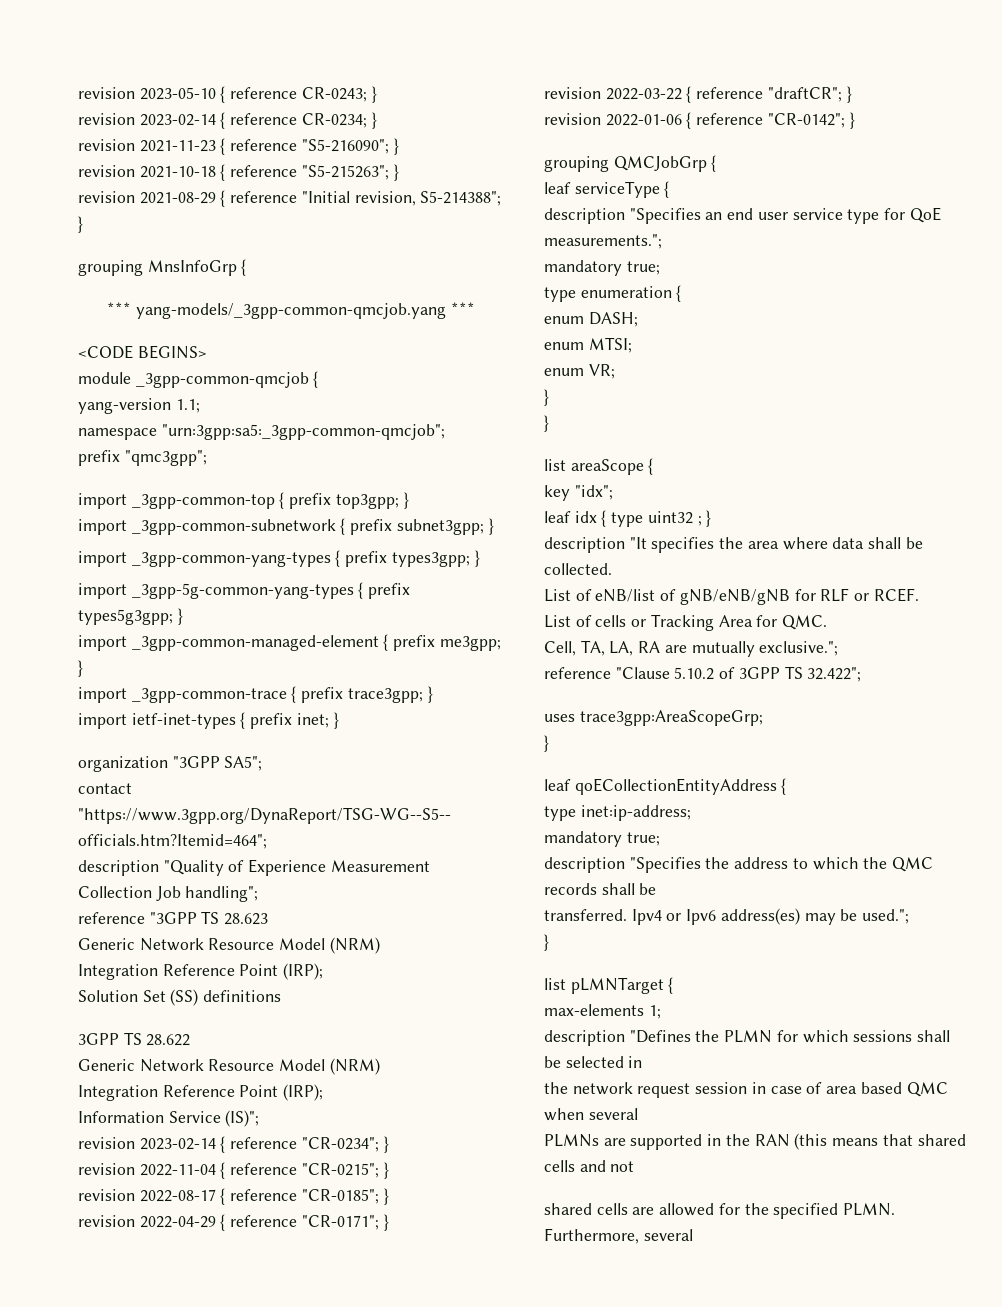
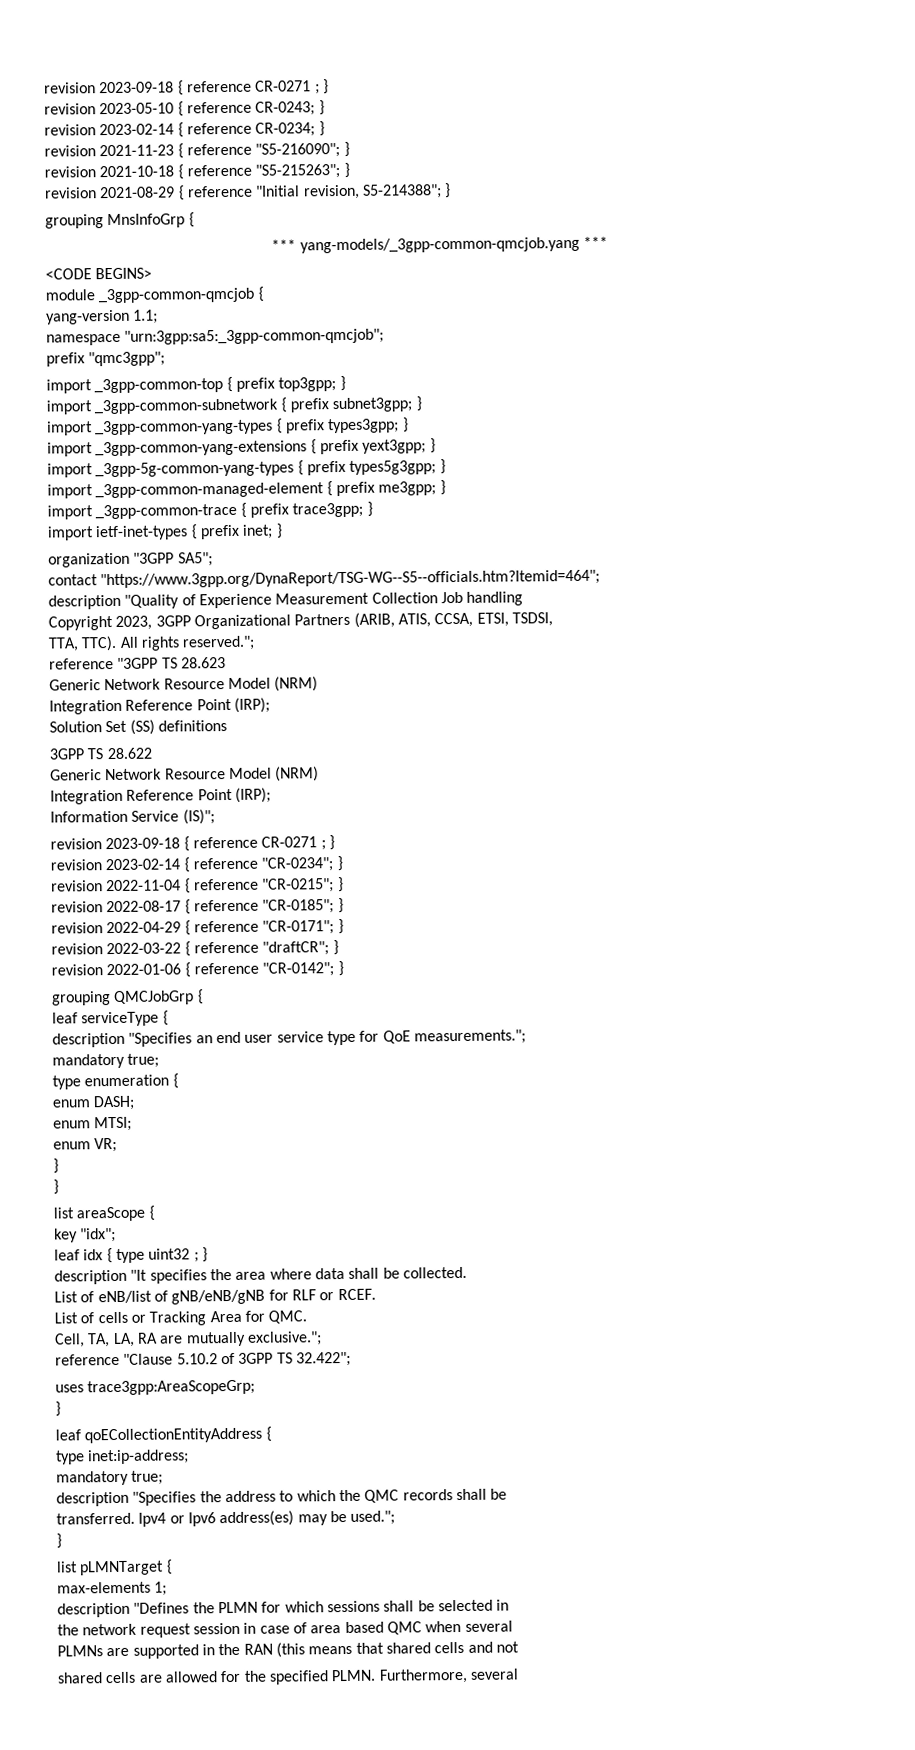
[78,87,135,99] revision -> [44,79,329,96] [44,103,96,115] revision 2023-09-18 { reference CR-0271 ; } // revision
(480, 558) none -> [47,438,436,457] // import _3gpp-common-yang-extensions { prefix yext3gpp; }
[185,886,259,902] handling"; -> [466,591,524,606] [48,612,553,631] [48,635,256,652] handling // Copyright 2023, 3GPP Organizational Partners (ARIB, ATIS, CCSA, ETSI, TSDSI, // TTA, TTC). All rights reserved.";
(260, 1118) none -> [50,835,335,852] // revision 2023-09-18 { reference CR-0271 ; }

